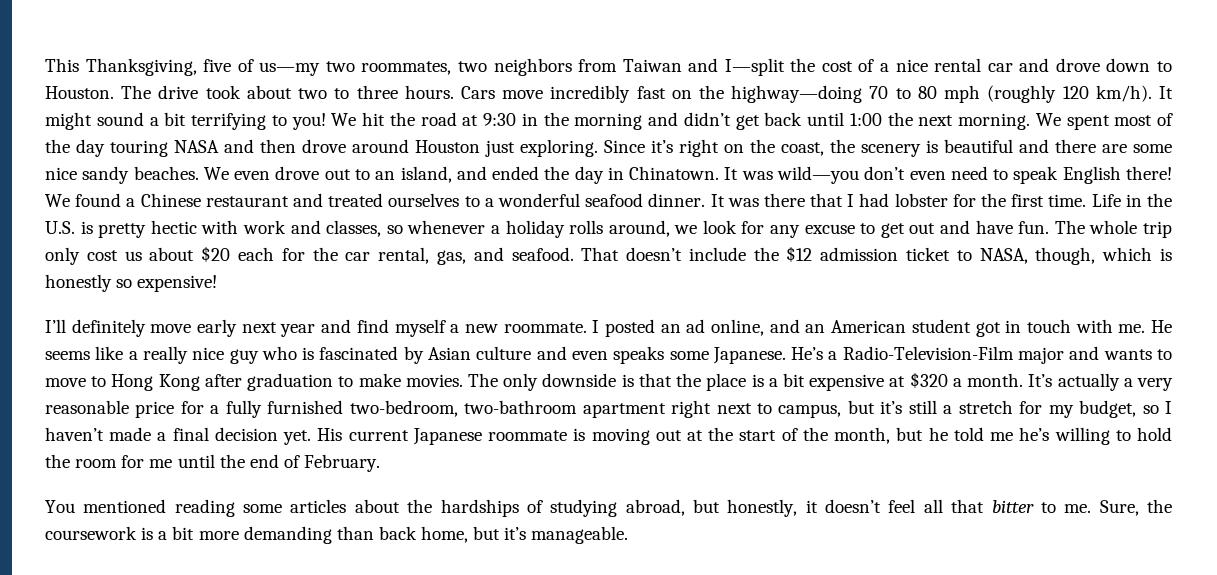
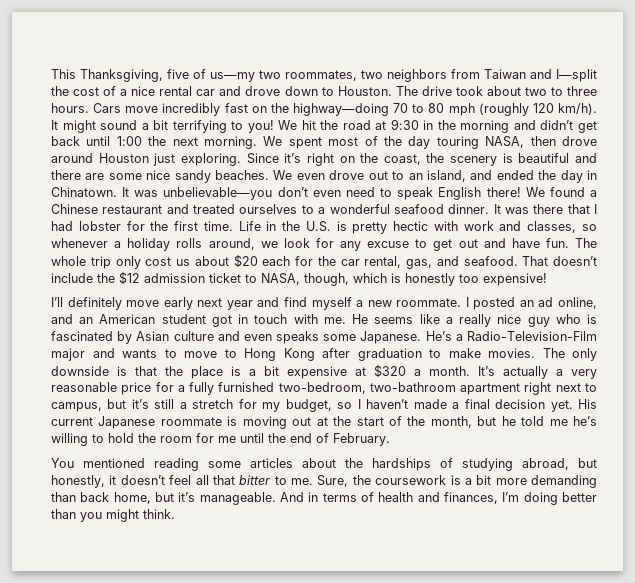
[174,139,254,153] NASA and -> [485,136,525,148] NASA,
[777,166,860,184] wild—you -> [163,187,273,200] unbelievable—you
[116,279,133,288] so -> [459,274,479,283] too
(629, 535) none -> [280,492,597,505] [51,509,175,522] And in terms of health and finances, I’m doing better than you might think.

